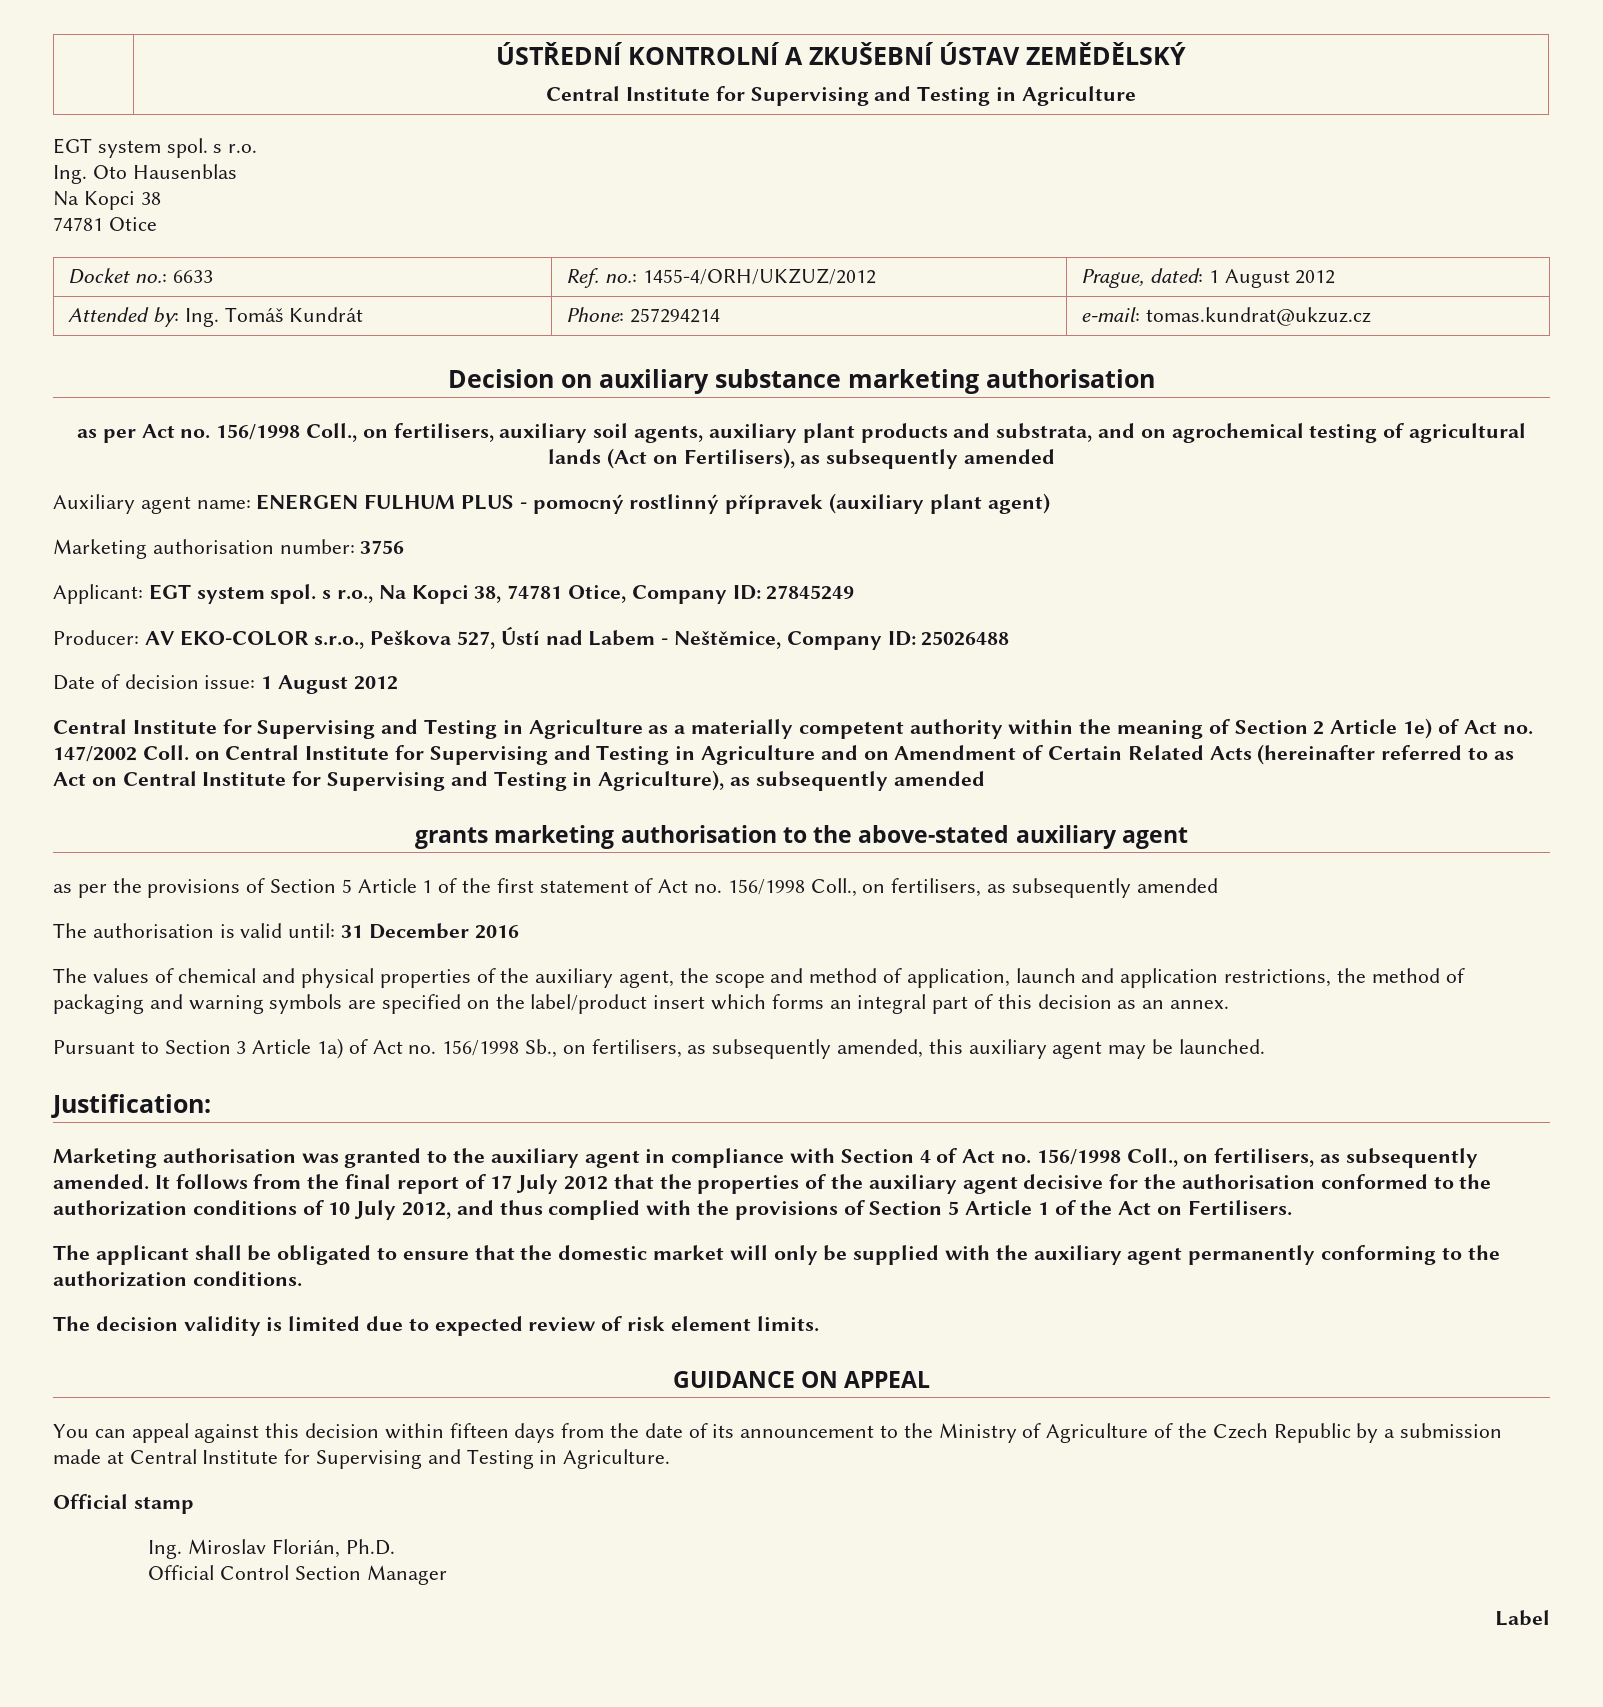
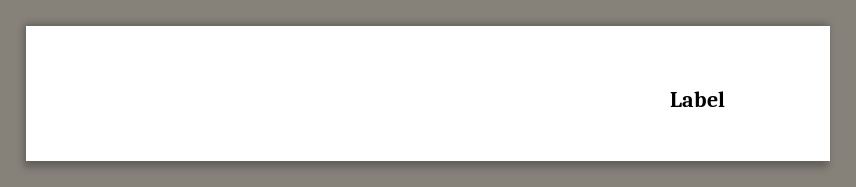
[496,42,1186,65] [546,86,1136,106] [53,138,258,158] [53,164,237,184] [53,191,161,210] [53,217,157,231] [68,268,213,284] [566,268,876,288] [1081,268,1336,288] [68,307,364,327] [566,307,721,323] [1081,307,1372,326] [448,369,1155,394] [77,423,1526,443] [548,448,1055,469] [53,493,1050,514] [53,539,405,559] [53,584,855,604] [53,626,1010,650] [53,674,398,694] [53,718,1533,739] [53,744,1514,765] [53,770,985,791] [415,825,1188,849] [53,878,1218,898] [53,923,519,939] [53,968,1465,988] [53,994,1230,1014] [53,1038,1265,1059] [51,1094,211,1118] [53,1148,1478,1168] [53,1174,1492,1194] [53,1200,1292,1220] [53,1245,1500,1265] [53,1271,302,1287] [53,1316,819,1336] [672,1371,931,1388] [53,1423,1502,1443] [53,1449,671,1469] [53,1494,194,1514] [148,1539,395,1559] [148,1565,447,1585] | ÚSTŘEDNÍ KONTROLNÍ A ZKUŠEBNÍ ÚSTAV ZEMĚDĚLSKÝ // Central Institute for Supervising and Testing in Agriculture // EGT system spol. s r.o. // Ing. Oto Hausenblas // Na Kopci 38 // 74781 Otice // Docket no.: 6633 | Ref. no.: 1455-4/ORH/UKZUZ/2012 | Prague, dated: 1 August 2012 // Attended by: Ing. Tomáš Kundrát | Phone: 257294214 | e-mail: tomas.kundrat@ukzuz.cz // Decision on auxiliary substance marketing authorisation // as per Act no. 156/1998 Coll., on fertilisers, auxiliary soil agents, auxiliary plant products and substrata, and on agrochemical testing of agricultural lands (Act on Fertilisers), as subsequently amended // Auxiliary agent name: ENERGEN FULHUM PLUS - pomocný rostlinný přípravek (auxiliary plant agent) // Marketing authorisation number: 3756 // Applicant: EGT system spol. s r.o., Na Kopci 38, 74781 Otice, Company ID: 27845249 // Producer: AV EKO-COLOR s.r.o., Peškova 527, Ústí nad Labem - Neštěmice, Company ID: 25026488 // Date of decision issue: 1 August 2012 // Central Institute for Supervising and Testing in Agriculture as a materially competent authority within the meaning of Section 2 Article 1e) of Act no. 147/2002 Coll. on Central Institute for Supervising and Testing in Agriculture and on Amendment of Certain Related Acts (hereinafter referred to as Act on Central Institute for Supervising and Testing in Agriculture), as subsequently amended // grants marketing authorisation to the above-stated auxiliary agent // as per the provisions of Section 5 Article 1 of the first statement of Act no. 156/1998 Coll., on fertilisers, as subsequently amended // The authorisation is valid until: 31 December 2016 // The values of chemical and physical properties of the auxiliary agent, the scope and method of application, launch and application restrictions, the method of packaging and warning symbols are specified on the label/product insert which forms an integral part of this decision as an annex. // Pursuant to Section 3 Article 1a) of Act no. 156/1998 Sb., on fertilisers, as subsequently amended, this auxiliary agent may be launched. // Justification: // Marketing authorisation was granted to the auxiliary agent in compliance with Section 4 of Act no. 156/1998 Coll., on fertilisers, as subsequently amended. It follows from the final report of 17 July 2012 that the properties of the auxiliary agent decisive for the authorisation conformed to the authorization conditions of 10 July 2012, and thus complied with the provisions of Section 5 Article 1 of the Act on Fertilisers. // The applicant shall be obligated to ensure that the domestic market will only be supplied with the auxiliary agent permanently conforming to the authorization conditions. // The decision validity is limited due to expected review of risk element limits. // GUIDANCE ON APPEAL // You can appeal against this decision within fifteen days from the date of its announcement to the Ministry of Agriculture of the Czech Republic by a submission made at Central Institute for Supervising and Testing in Agriculture. // Official stamp // Ing. Miroslav Florián, Ph.D. // Official Control Section Manager // -> (670, 99) none

